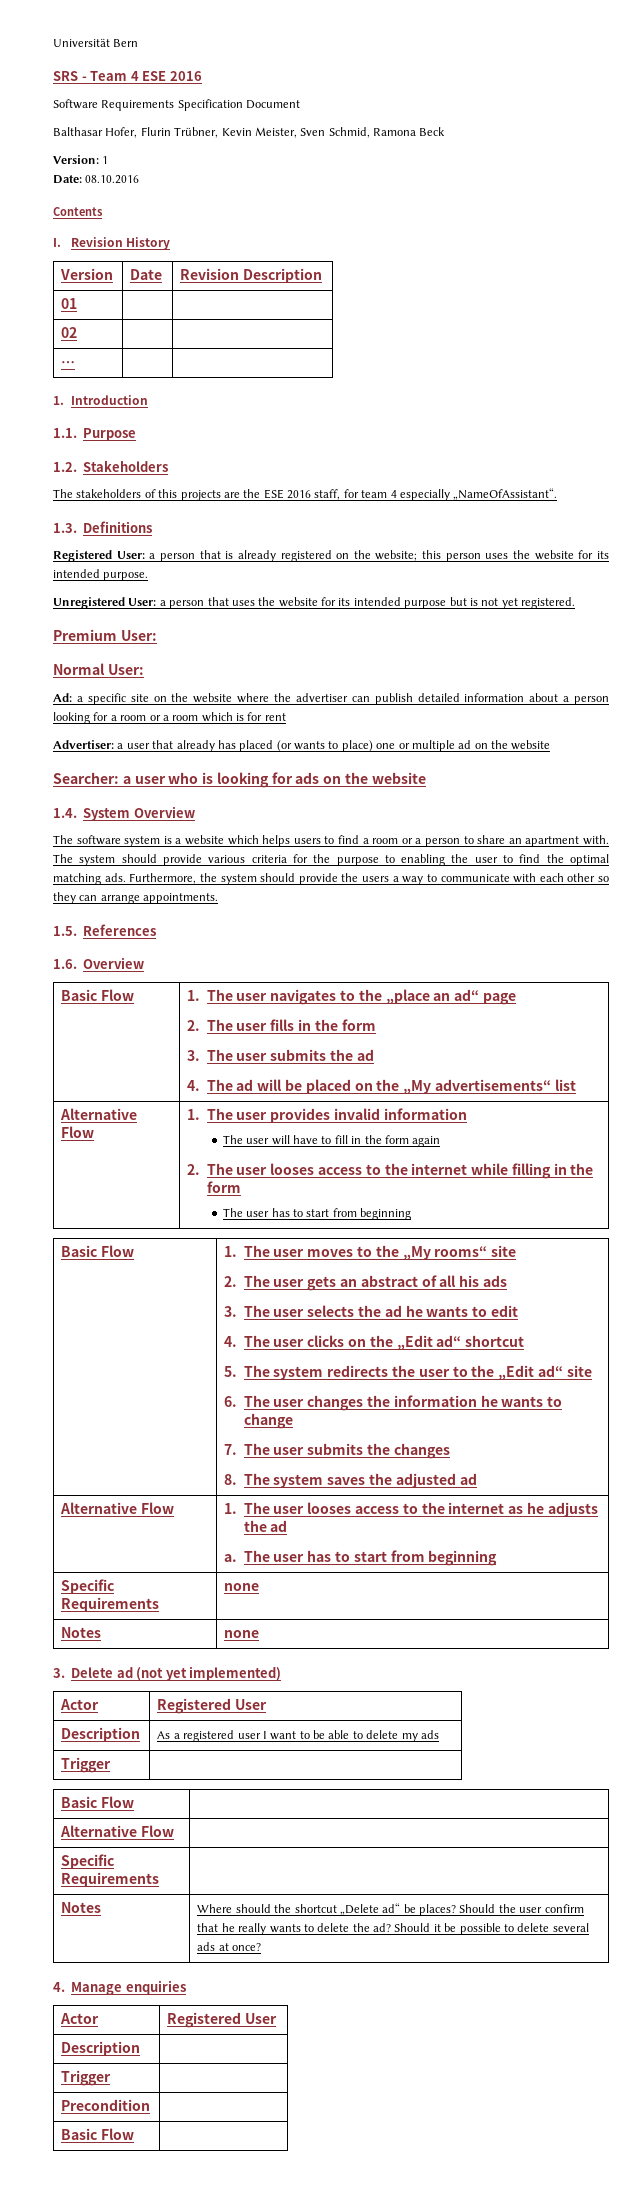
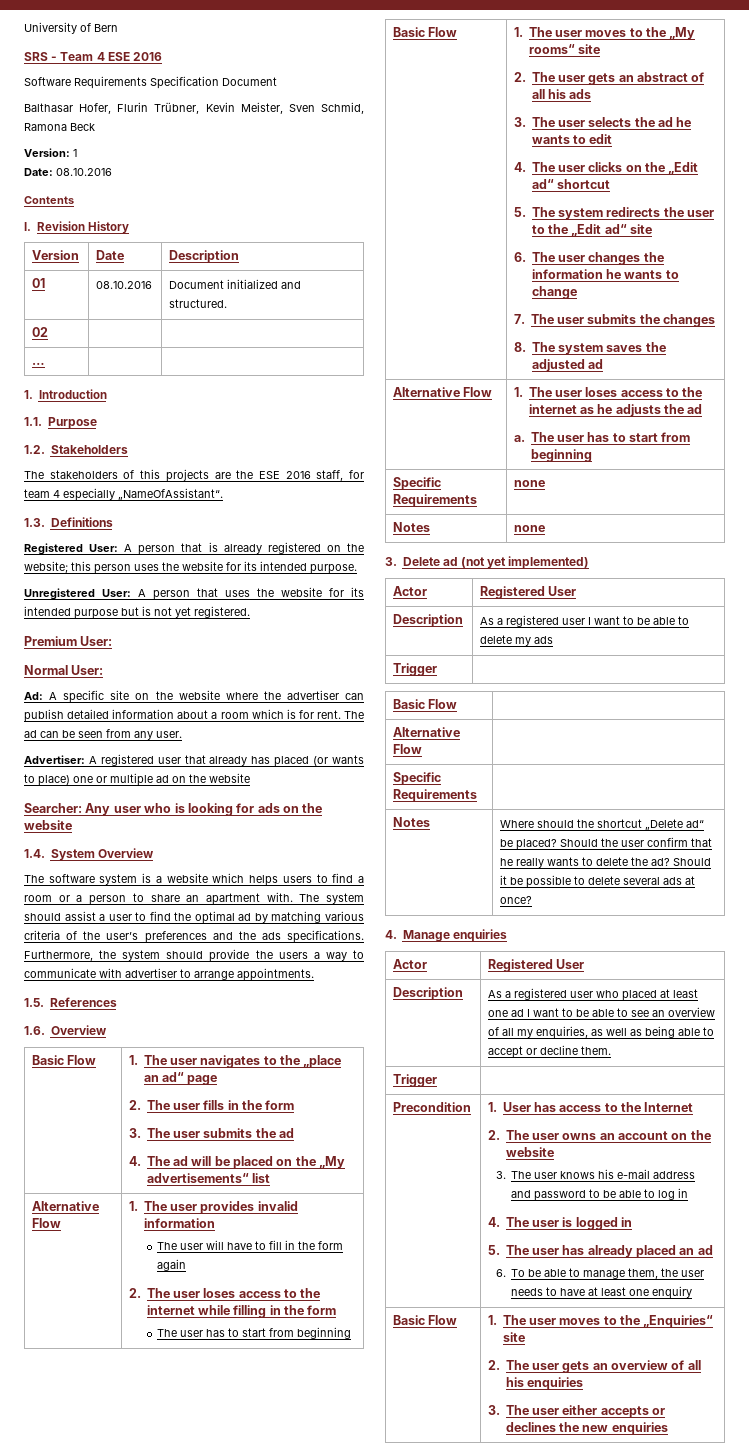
[53,38,110,47] Universität -> [24,22,91,34] University of
[180,268,240,280] Revision -> (125, 255) none
(78, 303) | -> [96,281,153,289] [169,279,302,289] [169,299,228,308] 08.10.2016 | Document initialized and structured.
[149,553,156,559] a -> [124,544,133,552] A
[159,600,166,606] a -> [138,589,146,597] A
[76,696,83,702] a -> [49,692,58,700] A
[574,696,609,705] [53,712,286,724] person looking for a room or a room which is for rent -> [220,709,365,719] [24,729,182,740] room which is for rent. The ad can be seen from any user.
[117,743,124,749] a -> [88,754,154,766] A registered
[122,776,131,784] a -> [85,803,111,816] Any
[162,854,469,866] provide various criteria for the purpose to enabling the -> [64,911,106,921] assist a
[53,873,126,885] matching ads. -> [238,911,364,923] [24,930,364,943] ad by matching various criteria of the user’s preferences and the ads specifications.
[539,873,609,882] [53,892,98,904] each other so they can -> [125,968,191,978] advertiser to
[270,1163,315,1175] looses -> [203,1288,236,1298] loses
[307,1502,352,1514] looses -> [585,387,618,397] loses
[419,1904,457,1916] places? -> [516,839,558,850] placed?
[61,2070,112,2086] [61,2099,151,2111] [61,2128,135,2140] // Trigger | // Precondition | // Basic Flow | -> [488,988,699,1001] [488,1007,716,1017] [488,1026,715,1039] [488,1045,612,1058] [393,1074,438,1087] [393,1102,472,1112] [488,1102,694,1112] [488,1130,711,1140] [505,1147,554,1157] [495,1169,696,1179] [511,1188,689,1201] [488,1217,633,1230] [488,1245,713,1258] [495,1268,705,1279] [511,1286,693,1299] [393,1315,458,1325] [488,1315,714,1328] [502,1332,525,1342] [488,1360,701,1373] [505,1377,583,1390] [488,1405,666,1418] [505,1422,668,1435] As a registered user who placed at least one ad I want to be able to see an overview of all my enquiries, as well as being able to accept or decline them. // Trigger | // Precondition | 1. User has access to the Internet // 2. The user owns an account on the website // 3. The user knows his e-mail address and password to be able to log in // 4. The user is logged in // 5. The user has already placed an ad // 6. To be able to manage them, the user needs to have at least one enquiry // Basic Flow | 1. The user moves to the „Enquiries“ site // 2. The user gets an overview of all his enquiries // 3. The user either accepts or declines the new enquiries

